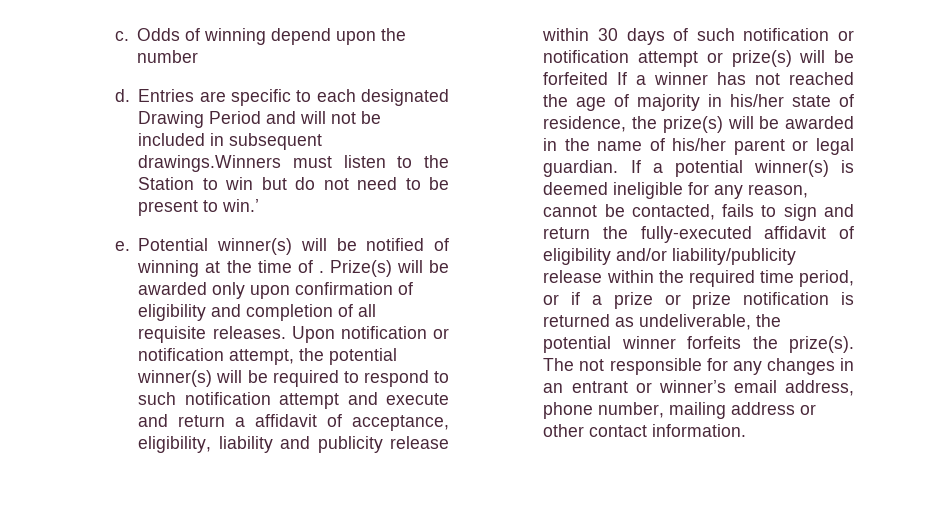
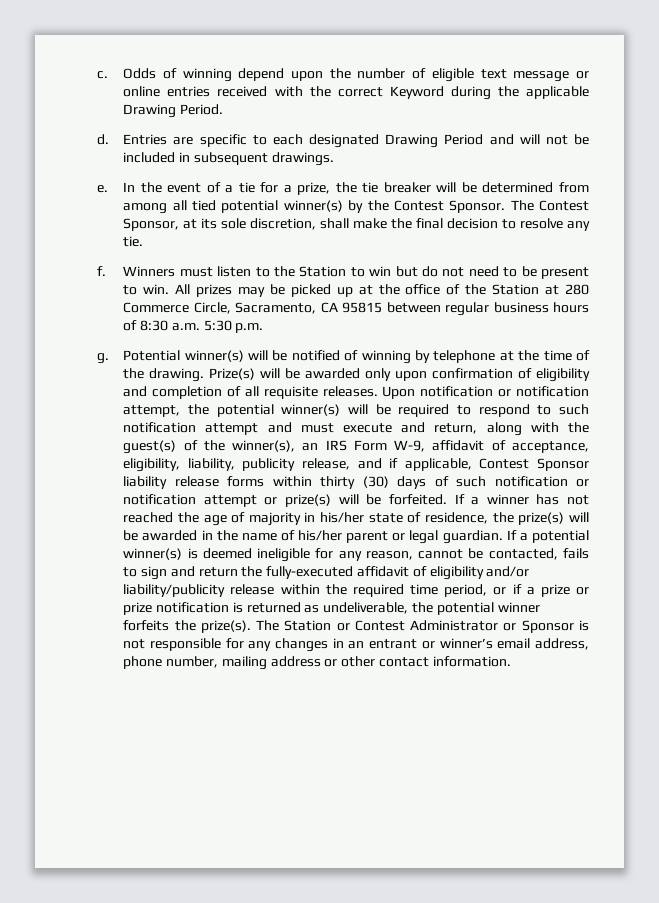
(199, 56) none -> [412,68,589,82] [123,86,590,100] [123,104,224,118] of eligible text message or online entries received with the correct Keyword during the applicable Drawing Period.
[138,155,282,172] drawings.Winners -> [271,152,334,166] [96,182,589,195] [123,200,589,214] [123,218,590,231] [123,236,144,247] [96,266,176,277] drawings. // e. In the event of a tie for a prize, the tie breaker will be determined from among all tied potential winner(s) by the Contest Sponsor. The Contest Sponsor, at its sole discretion, shall make the final decision to resolve any tie. // f. Winners
[222,199,260,212] [114,241,130,251] win.’ // e. -> [143,284,589,297] [123,302,590,316] [123,320,264,333] [96,353,109,364] win. All prizes may be picked up at the office of the Station at 280 Commerce Circle, Sacramento, CA 95815 between regular business hours of 8:30 a.m. 5:30 p.m. // g.
(200, 268) none -> [415,350,496,363] by telephone
[318,271,324,273] . -> [123,368,205,382] the drawing.
(378, 398) none -> [300,423,334,433] must
[178,414,450,431] [138,436,449,453] [542,28,618,41] return a affidavit of acceptance, eligibility, liability and publicity release within 30 -> [434,422,589,436] [123,440,589,454] [123,458,590,472] [123,476,389,489] return, along with the guest(s) of the winner(s), an IRS Form W-9, affidavit of acceptance, eligibility, liability, publicity release, and if applicable, Contest Sponsor liability release forms within thirty (30)
[543,72,609,85] forfeited -> [388,494,447,505] forfeited.
(575, 364) none -> [284,620,589,633] Station or Contest Administrator or Sponsor is

